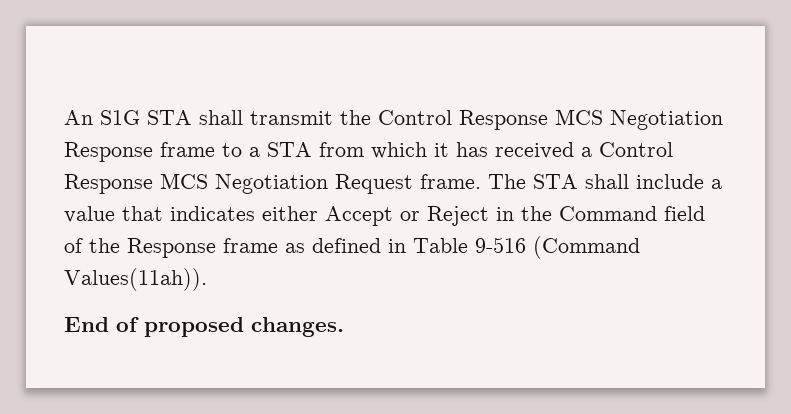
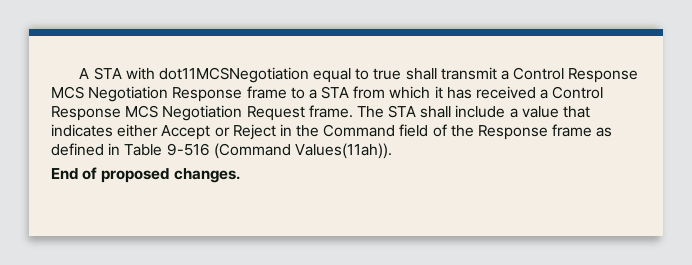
[64,110,192,125] An S1G STA -> [79,67,402,83] A STA with dot11MCSNegotiation equal to true
[340,110,371,125] the -> [501,70,510,80] a

